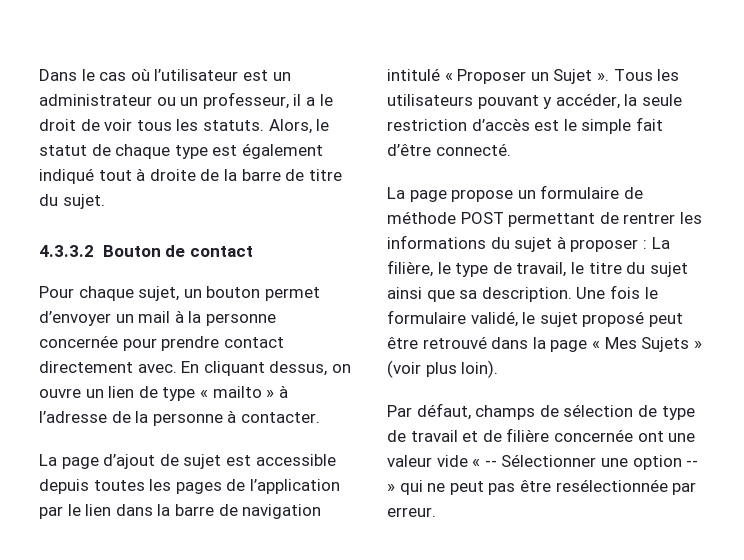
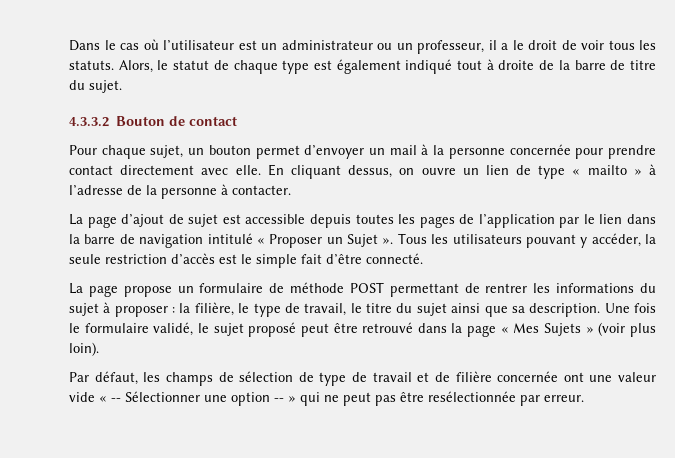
[137,364,177,373] avec. -> [201,165,261,175] avec elle.
[651,237,670,249] La -> [179,303,191,313] la
(471, 411) none -> [143,372,161,382] les

